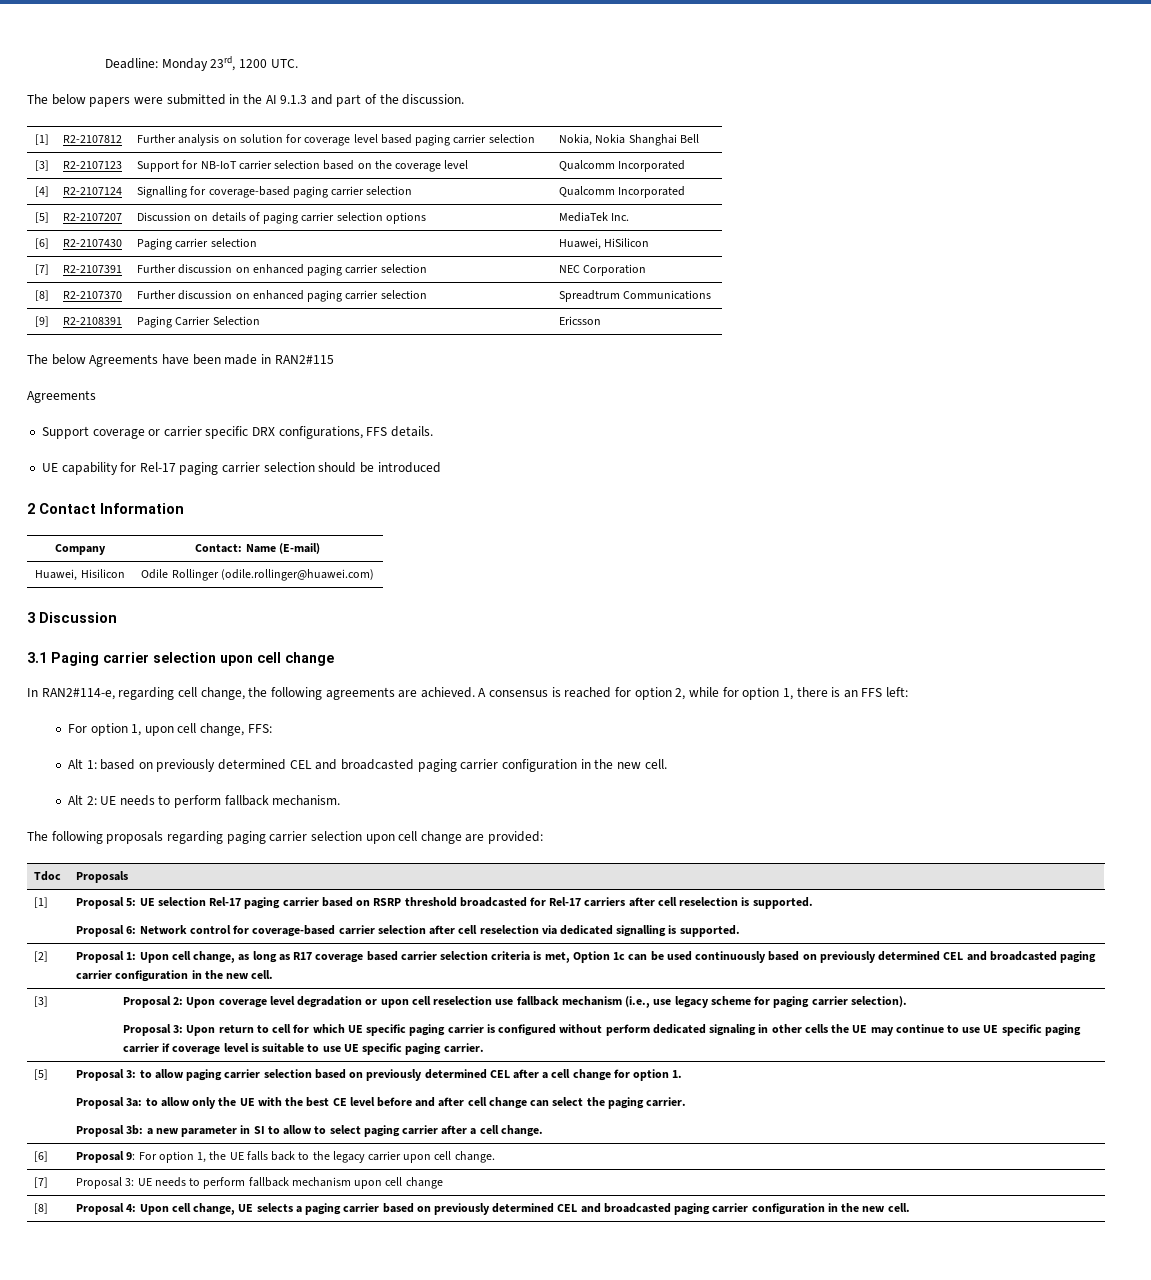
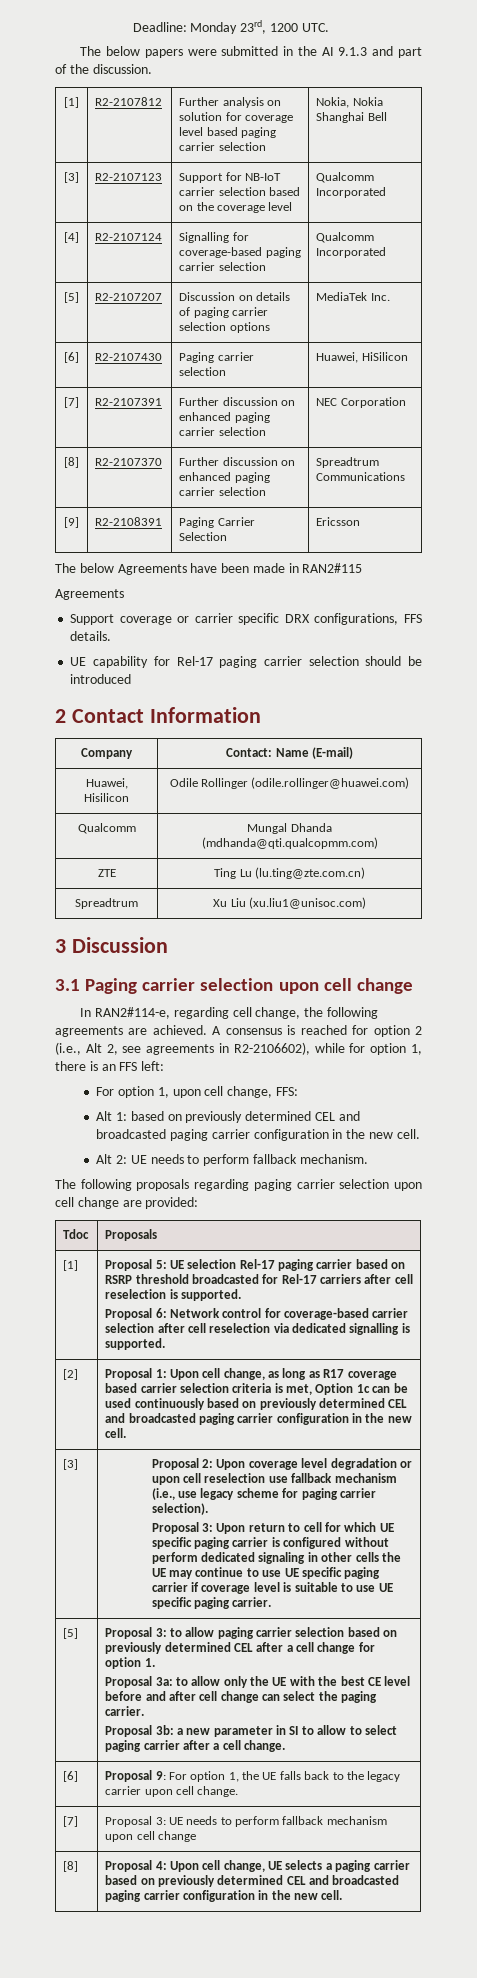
(374, 575) none -> [77,823,136,834] [247,823,332,834] [201,837,378,849] [97,869,116,877] [214,867,365,879] [75,898,138,909] [213,897,366,909] // Qualcomm | Mungal Dhanda (mdhanda@qti.qualcopmm.com) // ZTE | Ting Lu (lu.ting@zte.com.cn) // Spreadtrum | Xu Liu (xu.liu1@unisoc.com)
[675,688,686,700] 2, -> [415,1026,423,1035] [55,1042,310,1055] 2 (i.e., Alt 2, see agreements in R2-2106602),

